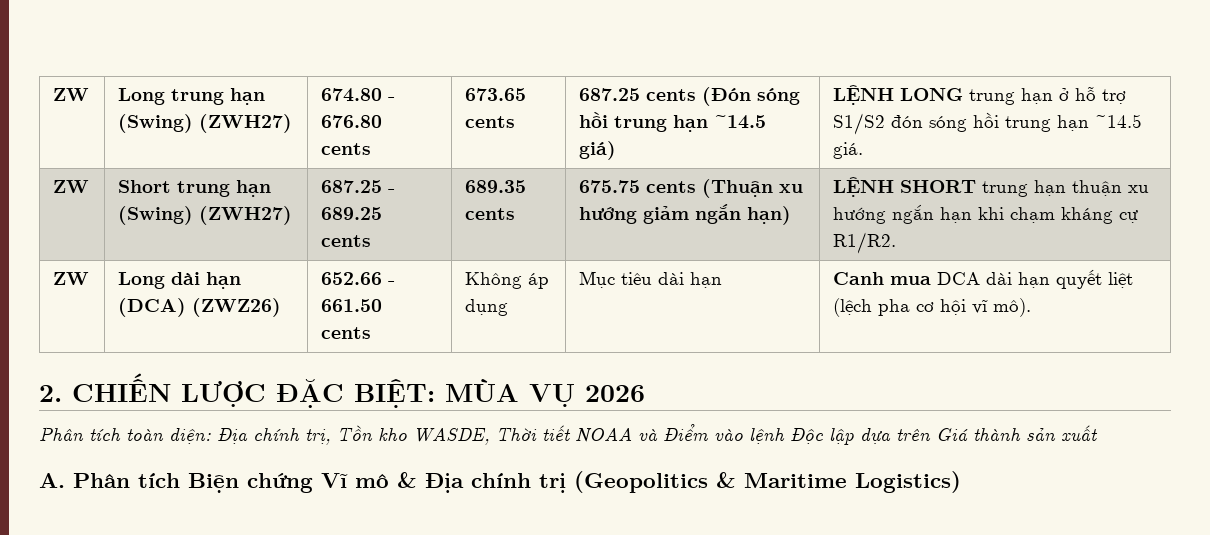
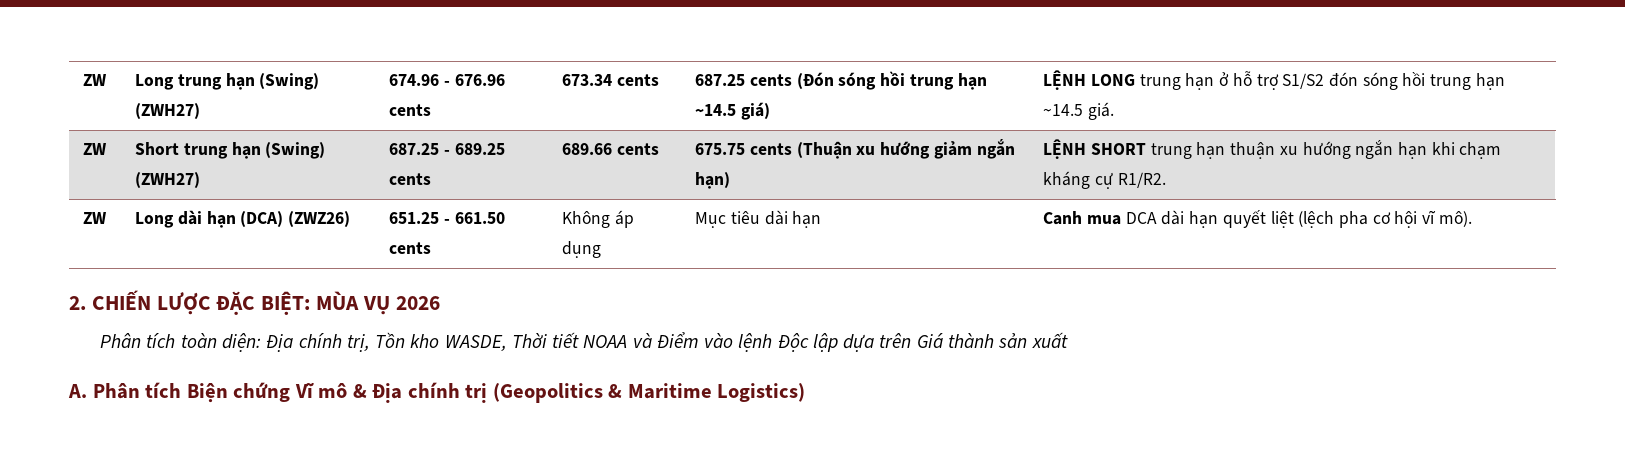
[321,88,396,102] [321,115,383,128] [321,143,372,155] [465,88,527,101] 674.80 - 676.80 cents | 673.65 -> [389,74,505,86] [389,104,432,116] [562,74,613,86] 674.96 - 676.96 cents | 673.34
[465,180,527,193] 689.35 -> [562,143,613,155] 689.66
[321,272,383,285] 652.66 -> [389,212,440,224] 651.25

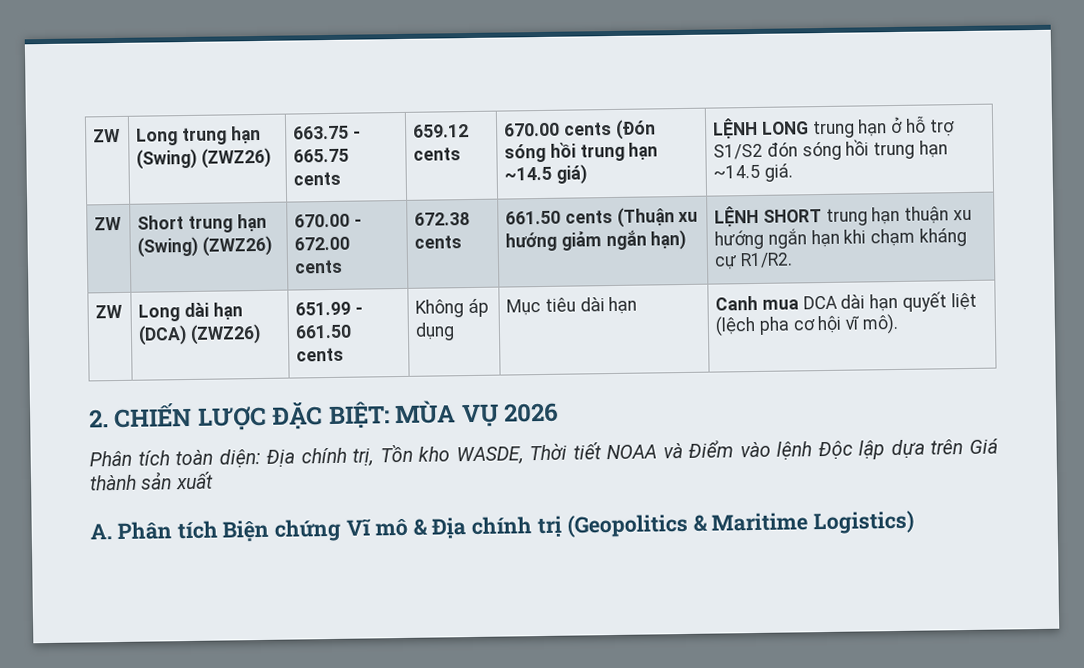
[135,103,201,119] [389,74,505,86] [389,104,432,116] [562,74,659,86] [695,74,746,86] (ZWH27) | 674.96 - 676.96 cents | 673.34 cents | 687.25 -> [201,147,272,169] [293,125,362,140] [293,148,350,163] [293,171,342,186] [413,124,470,138] [413,147,462,161] [504,122,561,137] (ZWZ26) | 663.75 - 665.75 cents | 659.12 cents | 670.00
[135,172,201,188] [389,143,505,155] [389,173,432,185] [562,143,659,155] [695,143,746,155] (ZWH27) | 687.25 - 689.25 cents | 689.66 cents | 675.75 -> [202,235,273,257] [294,213,363,228] [294,236,351,251] [294,259,344,274] [414,212,471,226] [414,235,463,249] [505,210,562,225] (ZWZ26) | 670.00 - 672.00 cents | 672.38 cents | 661.50
[389,212,440,224] 651.25 -> [295,301,352,316] 651.99

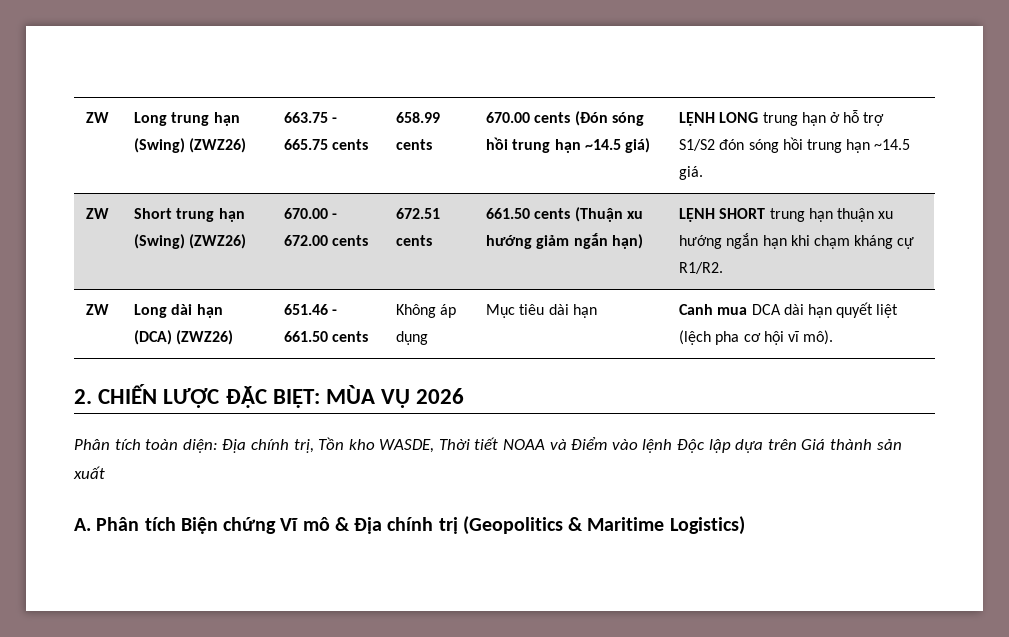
[413,124,470,138] 659.12 -> [396,112,441,123] 658.99
[414,212,471,226] 672.38 -> [396,208,441,219] 672.51
[295,301,352,316] 651.99 -> [284,304,329,315] 651.46

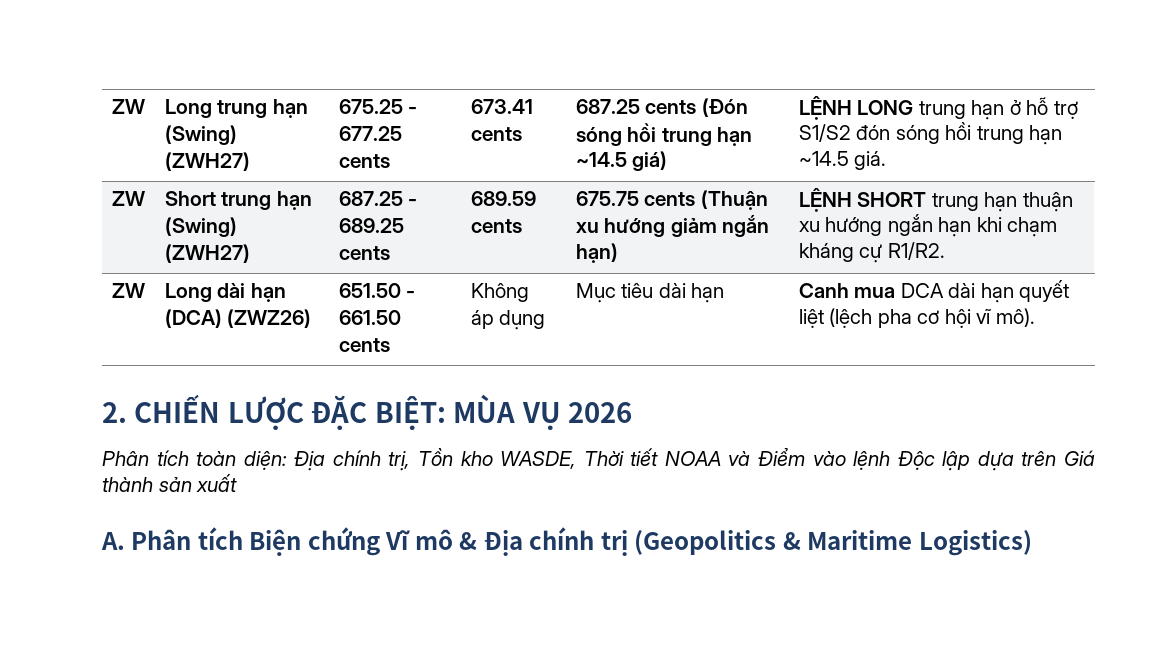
[189,138,247,153] [284,112,338,123] [284,139,369,150] [396,112,441,123] [396,139,433,150] [486,112,531,123] (ZWZ26) | 663.75 - 665.75 cents | 658.99 cents | 670.00 -> [164,152,250,171] [338,99,418,114] [338,126,402,141] [338,154,390,168] [470,99,533,114] [470,127,522,141] [575,99,640,114] (ZWH27) | 675.25 - 677.25 cents | 673.41 cents | 687.25
[189,234,247,249] [284,208,338,219] [284,235,369,246] [396,208,441,219] [396,235,433,246] [486,208,531,219] (ZWZ26) | 670.00 - 672.00 cents | 672.51 cents | 661.50 -> [164,244,250,263] [338,191,418,206] [338,218,404,233] [338,246,390,260] [470,191,536,206] [470,219,522,233] [575,191,639,206] (ZWH27) | 687.25 - 689.25 cents | 689.59 cents | 675.75
[284,304,329,315] 651.46 -> [338,283,401,298] 651.50

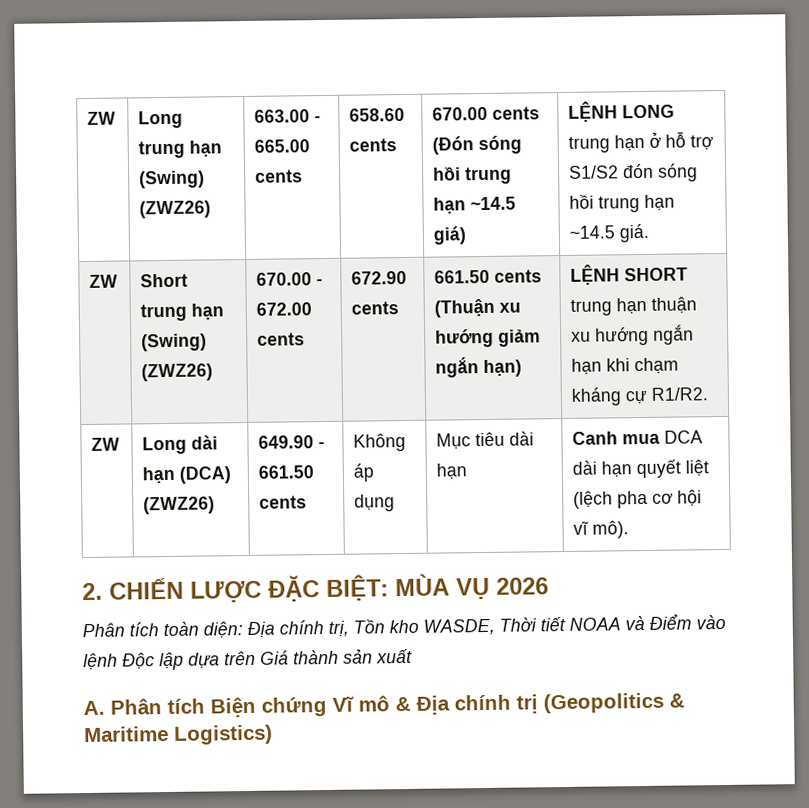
[164,152,250,171] [338,99,418,114] [338,126,402,141] [338,154,390,168] [470,99,533,114] [470,127,522,141] [575,99,640,114] (ZWH27) | 675.25 - 677.25 cents | 673.41 cents | 687.25 -> [139,200,212,219] [254,109,322,123] [254,139,311,153] [255,169,304,183] [349,107,406,122] [349,138,398,152] [432,106,489,121] (ZWZ26) | 663.00 - 665.00 cents | 658.60 cents | 670.00
[164,244,250,263] [338,191,418,206] [338,218,404,233] [338,246,390,260] [470,191,536,206] [470,219,522,233] [575,191,639,206] (ZWH27) | 687.25 - 689.25 cents | 689.59 cents | 675.75 -> [141,363,214,382] [256,272,324,286] [256,302,313,316] [257,332,306,346] [351,270,408,285] [351,301,400,315] [434,269,491,284] (ZWZ26) | 670.00 - 672.00 cents | 672.90 cents | 661.50
[338,283,401,298] 651.50 -> [258,435,315,449] 649.90

